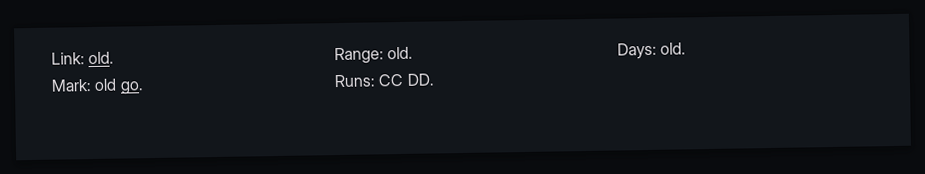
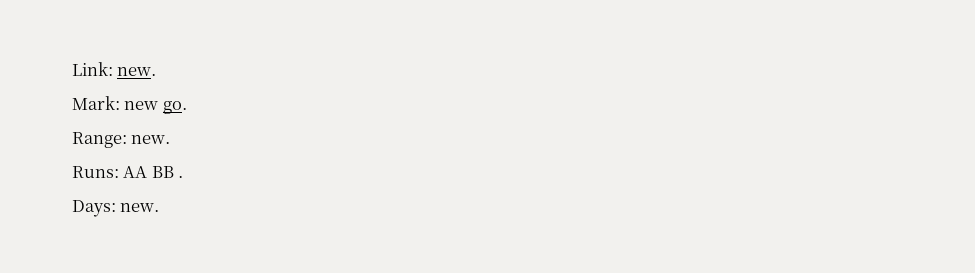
[88,51,115,65] old. -> [117,67,157,76] new.
[94,78,118,91] old -> [124,101,159,110] new
[387,46,414,60] old. -> [131,135,171,144] new.
[378,73,434,87] CC DD. -> [123,166,184,178] AA BB .
[660,42,687,55] old. -> [120,203,160,212] new.

